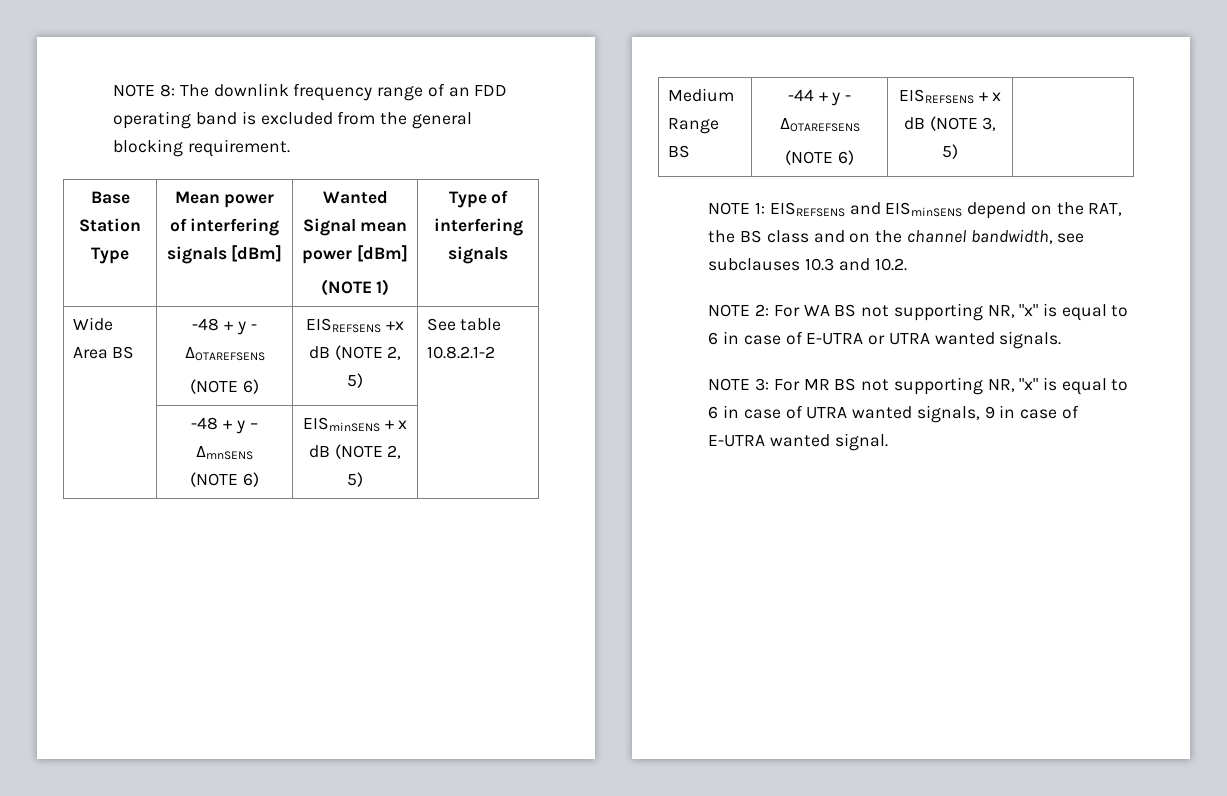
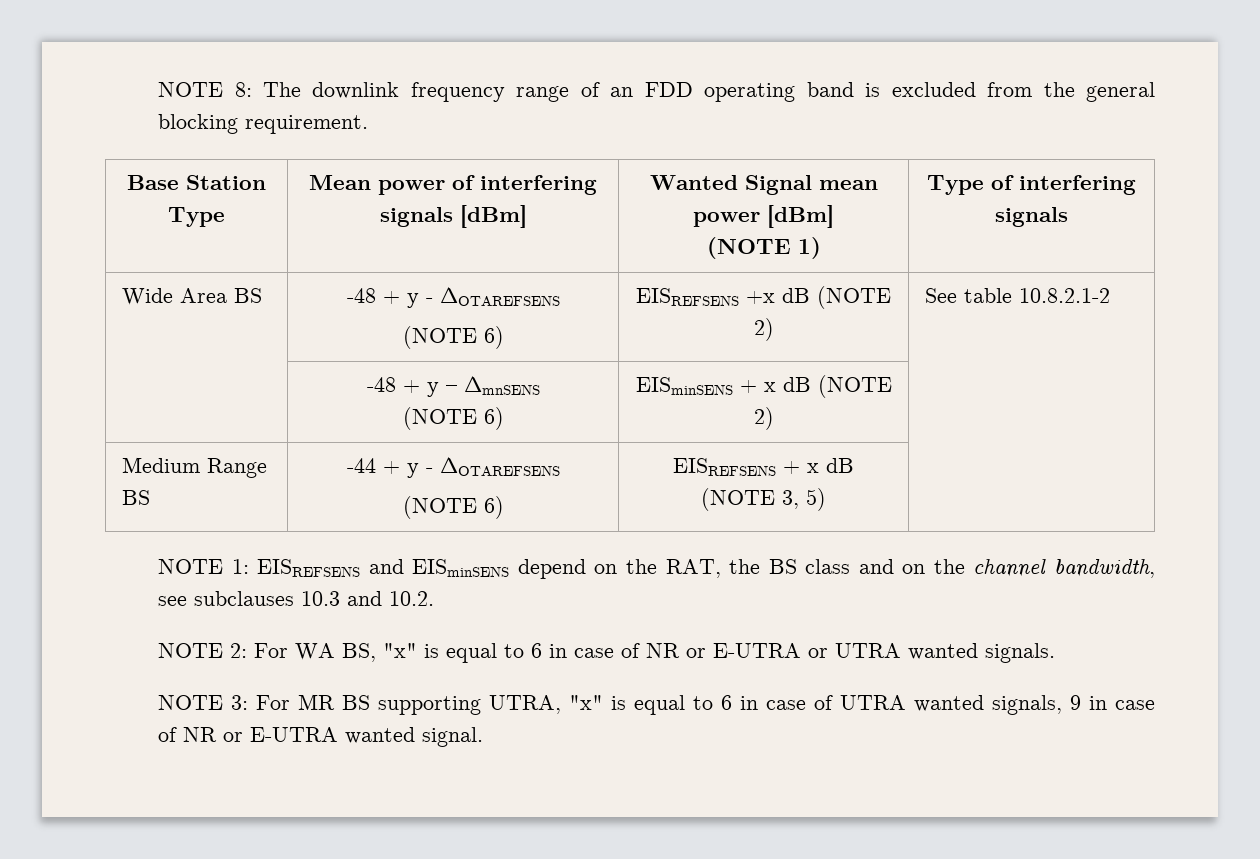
[387,346,402,360] [347,373,363,388] 2, 5) -> [753,318,774,341] 2)
[387,445,402,459] [347,472,363,487] 2, 5) -> [753,407,774,430] 2)
[834,303,1129,321] [708,331,803,345] BS not supporting NR, "x" is equal to 6 in case of -> [342,643,707,663] BS, "x" is equal to 6 in case of NR or
[861,377,1015,395] not supporting NR, -> [378,695,562,715] supporting UTRA,
(1079, 412) none -> [183,727,244,742] NR or

